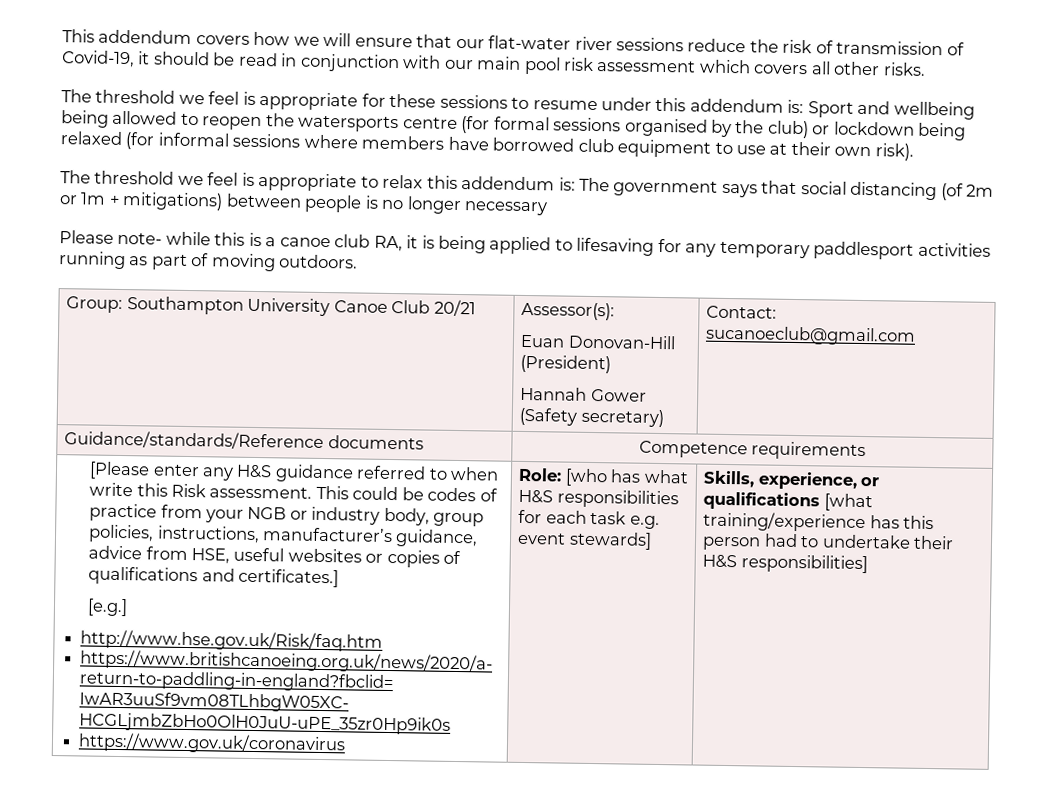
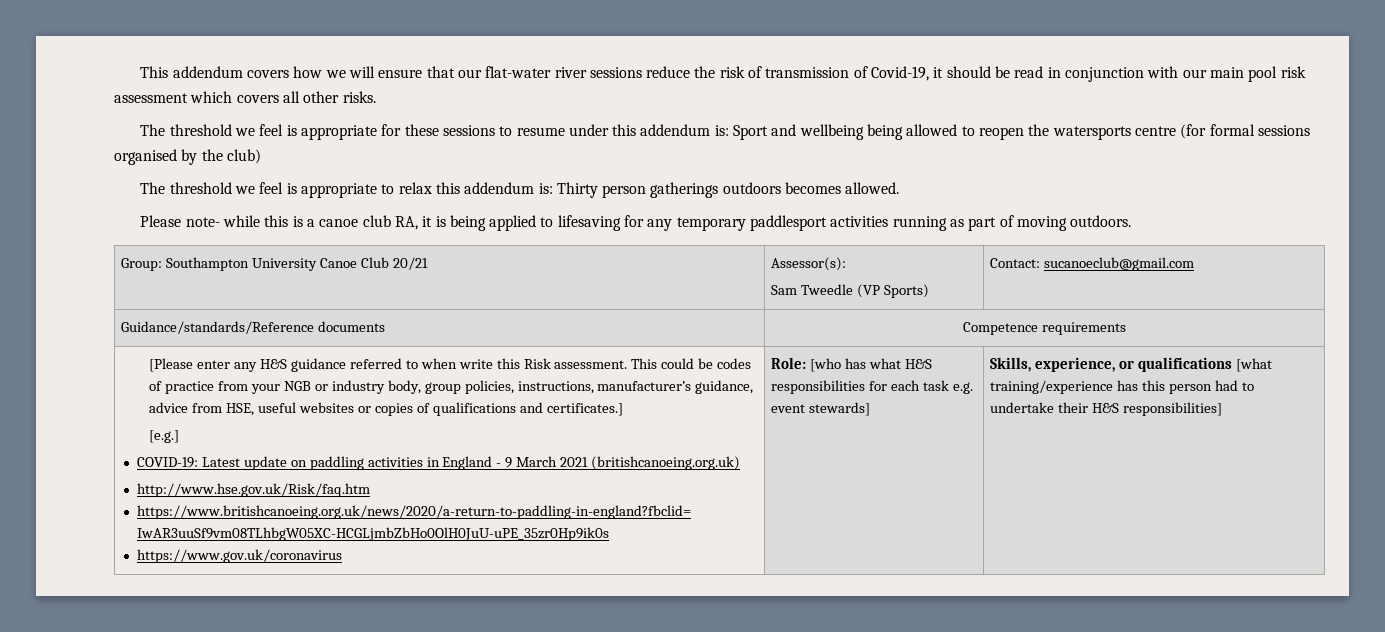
[812,121,967,141] [60,131,914,161] or lockdown being relaxed (for informal sessions where members have borrowed club equipment to use at their own risk). -> (261, 156) none
[579,177,995,201] [59,192,549,216] The government says that social distancing (of 2m or 1m + mitigations) between people is no longer necessary -> [556,182,900,198] Thirty person gatherings outdoors becomes allowed.
[520,334,676,350] [520,354,612,374] [520,386,647,402] [519,407,664,428] Euan Donovan-Hill (President) // Hannah Gower (Safety secretary) -> [771,284,929,298] Sam Tweedle (VP Sports)
(129, 607) none -> [137,456,741,470] // COVID-19: Latest update on paddling activities in England - 9 March 2021 (britishcanoeing.org.uk)

